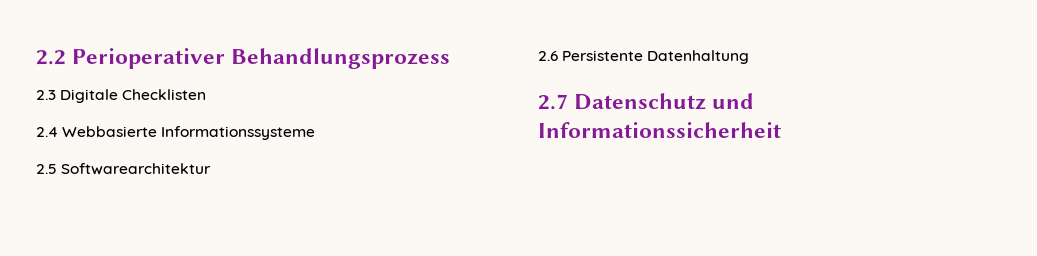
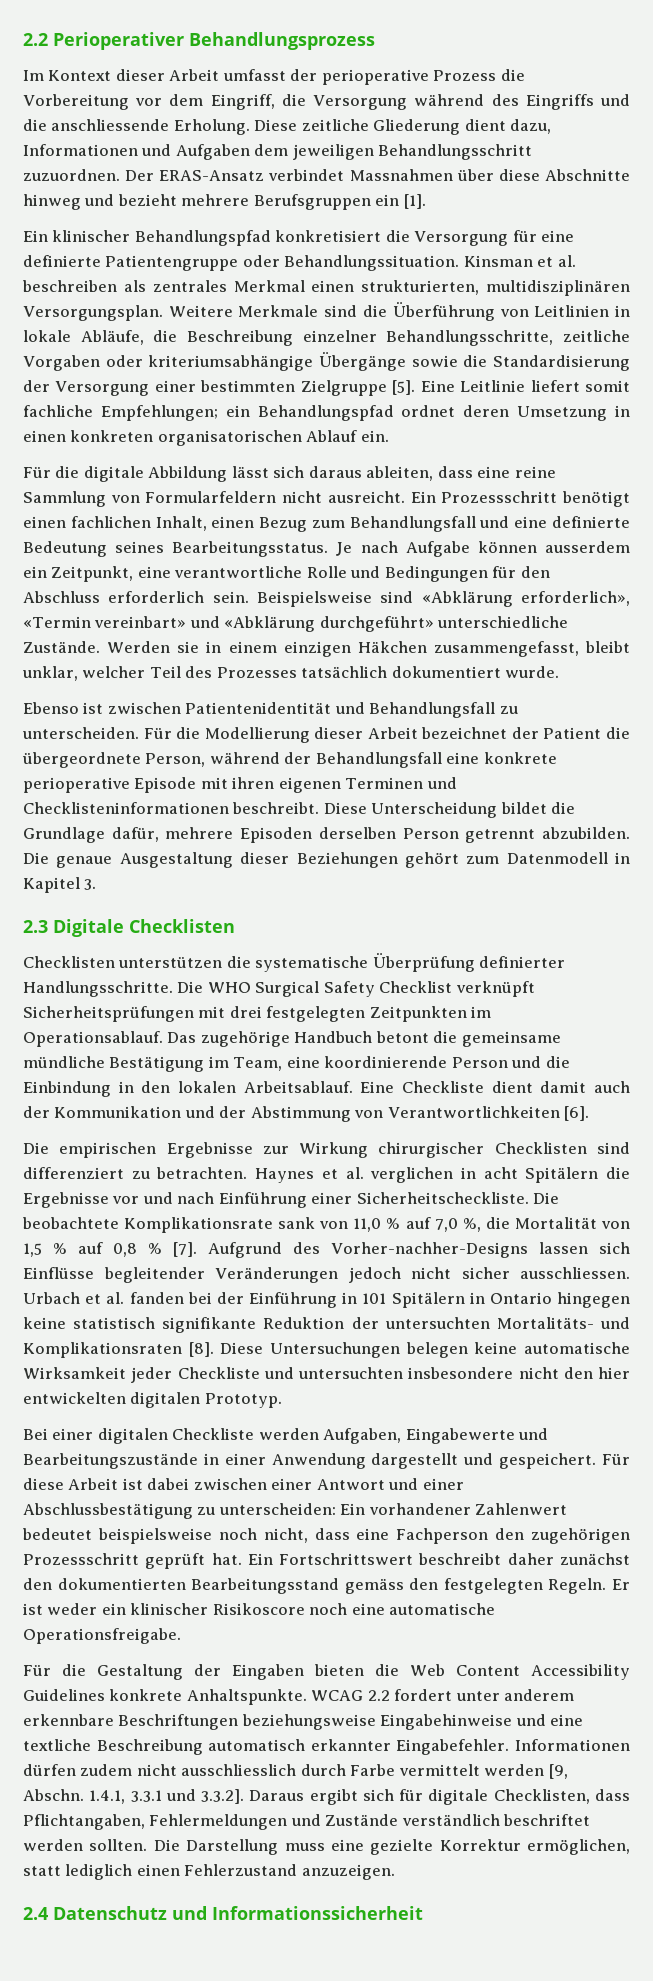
[36,89,207,103] [36,126,316,140] [36,163,212,175] [538,50,750,64] [538,94,568,110] 2.3 Digitale Checklisten // 2.4 Webbasierte Informationssysteme // 2.5 Softwarearchitektur // 2.6 Persistente Datenhaltung // 2.7 -> [23,69,525,85] [23,94,631,110] [23,119,552,135] [23,144,533,160] [23,169,630,181] [23,194,426,210] [23,230,575,246] [23,255,576,271] [22,280,630,296] [23,302,630,321] [23,330,630,346] [23,352,630,371] [23,380,630,396] [23,405,631,421] [23,430,389,446] [23,466,556,482] [23,491,630,507] [23,516,630,532] [23,541,631,557] [23,566,550,582] [23,591,630,607] [23,616,569,632] [23,641,630,657] [22,666,560,681] [23,702,518,718] [22,727,630,743] [22,752,557,768] [23,777,457,793] [23,802,576,818] [23,827,630,843] [23,852,630,868] [23,877,97,893] [23,919,235,937] [23,953,566,972] [23,981,535,997] [23,1006,492,1022] [23,1031,561,1047] [23,1056,570,1072] [23,1081,630,1097] [23,1106,590,1122] [23,1142,631,1158] [23,1167,630,1183] [23,1192,560,1208] [22,1217,630,1233] [23,1242,630,1258] [23,1267,630,1283] [23,1292,630,1308] [23,1317,630,1333] [23,1342,630,1358] [23,1367,630,1383] [23,1392,282,1408] [23,1428,549,1444] [23,1453,631,1469] [23,1478,464,1490] [23,1503,568,1519] [22,1528,630,1544] [23,1553,631,1569] [23,1578,630,1594] [23,1603,496,1615] [23,1628,181,1644] [23,1664,630,1680] [23,1689,575,1705] [23,1714,584,1730] [23,1739,631,1755] [23,1764,568,1779] [23,1789,630,1805] [23,1814,591,1830] [23,1839,630,1855] [23,1864,395,1880] [23,1907,48,1920] Im Kontext dieser Arbeit umfasst der perioperative Prozess die Vorbereitung vor dem Eingriff, die Versorgung während des Eingriffs und die anschliessende Erholung. Diese zeitliche Gliederung dient dazu, Informationen und Aufgaben dem jeweiligen Behandlungsschritt zuzuordnen. Der ERAS-Ansatz verbindet Massnahmen über diese Abschnitte hinweg und bezieht mehrere Berufsgruppen ein [1]. // Ein klinischer Behandlungspfad konkretisiert die Versorgung für eine definierte Patientengruppe oder Behandlungssituation. Kinsman et al. beschreiben als zentrales Merkmal einen strukturierten, multidisziplinären Versorgungsplan. Weitere Merkmale sind die Überführung von Leitlinien in lokale Abläufe, die Beschreibung einzelner Behandlungsschritte, zeitliche Vorgaben oder kriteriumsabhängige Übergänge sowie die Standardisierung der Versorgung einer bestimmten Zielgruppe [5]. Eine Leitlinie liefert somit fachliche Empfehlungen; ein Behandlungspfad ordnet deren Umsetzung in einen konkreten organisatorischen Ablauf ein. // Für die digitale Abbildung lässt sich daraus ableiten, dass eine reine Sammlung von Formularfeldern nicht ausreicht. Ein Prozessschritt benötigt einen fachlichen Inhalt, einen Bezug zum Behandlungsfall und eine definierte Bedeutung seines Bearbeitungsstatus. Je nach Aufgabe können ausserdem ein Zeitpunkt, eine verantwortliche Rolle und Bedingungen für den Abschluss erforderlich sein. Beispielsweise sind «Abklärung erforderlich», «Termin vereinbart» und «Abklärung durchgeführt» unterschiedliche Zustände. Werden sie in einem einzigen Häkchen zusammengefasst, bleibt unklar, welcher Teil des Prozesses tatsächlich dokumentiert wurde. // Ebenso ist zwischen Patientenidentität und Behandlungsfall zu unterscheiden. Für die Modellierung dieser Arbeit bezeichnet der Patient die übergeordnete Person, während der Behandlungsfall eine konkrete perioperative Episode mit ihren eigenen Terminen und Checklisteninformationen beschreibt. Diese Unterscheidung bildet die Grundlage dafür, mehrere Episoden derselben Person getrennt abzubilden. Die genaue Ausgestaltung dieser Beziehungen gehört zum Datenmodell in Kapitel 3. // 2.3 Digitale Checklisten // Checklisten unterstützen die systematische Überprüfung definierter Handlungsschritte. Die WHO Surgical Safety Checklist verknüpft Sicherheitsprüfungen mit drei festgelegten Zeitpunkten im Operationsablauf. Das zugehörige Handbuch betont die gemeinsame mündliche Bestätigung im Team, eine koordinierende Person und die Einbindung in den lokalen Arbeitsablauf. Eine Checkliste dient damit auch der Kommunikation und der Abstimmung von Verantwortlichkeiten [6]. // Die empirischen Ergebnisse zur Wirkung chirurgischer Checklisten sind differenziert zu betrachten. Haynes et al. verglichen in acht Spitälern die Ergebnisse vor und nach Einführung einer Sicherheitscheckliste. Die beobachtete Komplikationsrate sank von 11,0 % auf 7,0 %, die Mortalität von 1,5 % auf 0,8 % [7]. Aufgrund des Vorher-nachher-Designs lassen sich Einflüsse begleitender Veränderungen jedoch nicht sicher ausschliessen. Urbach et al. fanden bei der Einführung in 101 Spitälern in Ontario hingegen keine statistisch signifikante Reduktion der untersuchten Mortalitäts- und Komplikationsraten [8]. Diese Untersuchungen belegen keine automatische Wirksamkeit jeder Checkliste und untersuchten insbesondere nicht den hier entwickelten digitalen Prototyp. // Bei einer digitalen Checkliste werden Aufgaben, Eingabewerte und Bearbeitungszustände in einer Anwendung dargestellt und gespeichert. Für diese Arbeit ist dabei zwischen einer Antwort und einer Abschlussbestätigung zu unterscheiden: Ein vorhandener Zahlenwert bedeutet beispielsweise noch nicht, dass eine Fachperson den zugehörigen Prozessschritt geprüft hat. Ein Fortschrittswert beschreibt daher zunächst den dokumentierten Bearbeitungsstand gemäss den festgelegten Regeln. Er ist weder ein klinischer Risikoscore noch eine automatische Operationsfreigabe. // Für die Gestaltung der Eingaben bieten die Web Content Accessibility Guidelines konkrete Anhaltspunkte. WCAG 2.2 fordert unter anderem erkennbare Beschriftungen beziehungsweise Eingabehinweise und eine textliche Beschreibung automatisch erkannter Eingabefehler. Informationen dürfen zudem nicht ausschliesslich durch Farbe vermittelt werden [9, Abschn. 1.4.1, 3.3.1 und 3.3.2]. Daraus ergibt sich für digitale Checklisten, dass Pflichtangaben, Fehlermeldungen und Zustände verständlich beschriftet werden sollten. Die Darstellung muss eine gezielte Korrektur ermöglichen, statt lediglich einen Fehlerzustand anzuzeigen. // 2.4

